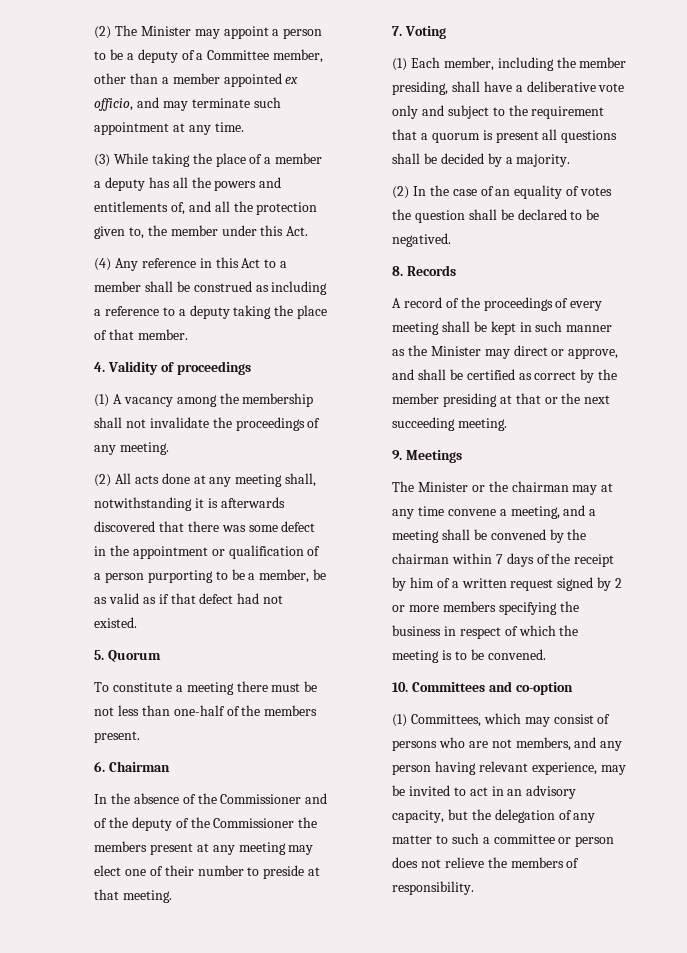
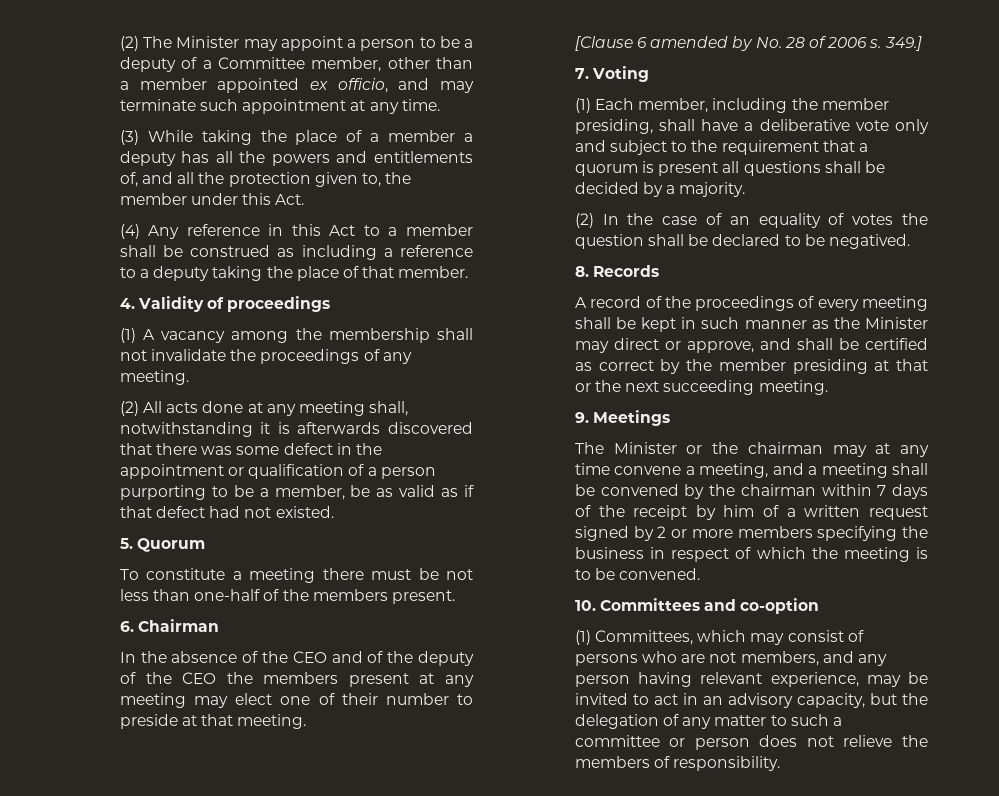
[220,794,302,804] Commissioner -> [292,651,327,663] CEO
[213,818,295,828] Commissioner -> [182,672,217,684] CEO
(173, 896) none -> [574,36,922,51] // [Clause 6 amended by No. 28 of 2006 s. 349.]

